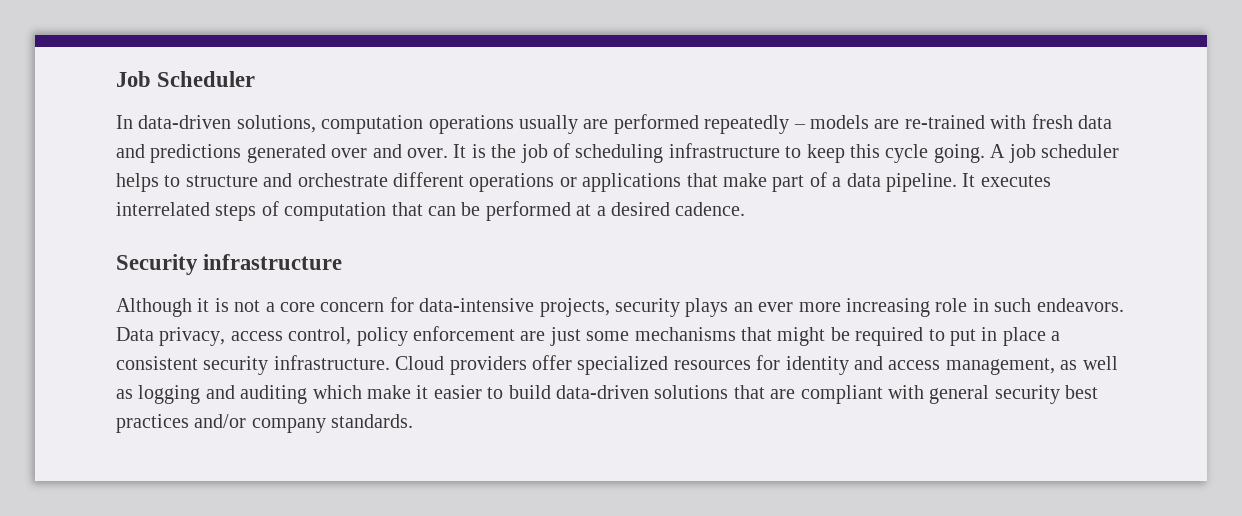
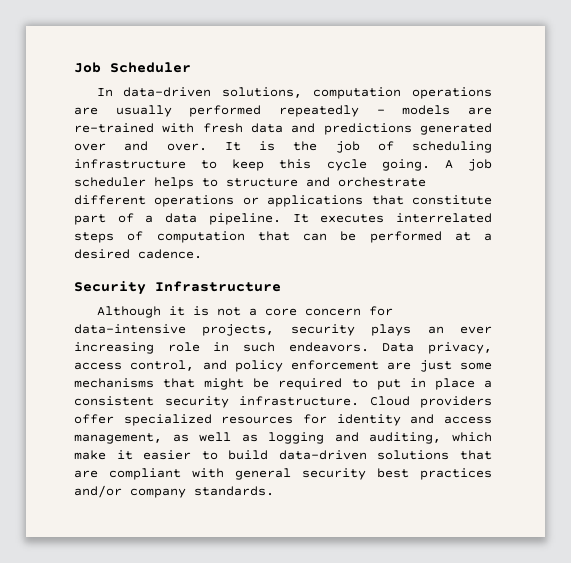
[519,115,609,134] usually are -> [74,105,172,117] are usually
[722,173,767,187] make -> [412,195,492,205] constitute
[203,254,343,270] infrastructure -> [155,281,281,292] Infrastructure
[798,302,841,312] more -> (492, 330) none
(352, 336) none -> [202,360,227,370] and
[240,385,308,404] auditing -> [369,432,442,444] auditing,

